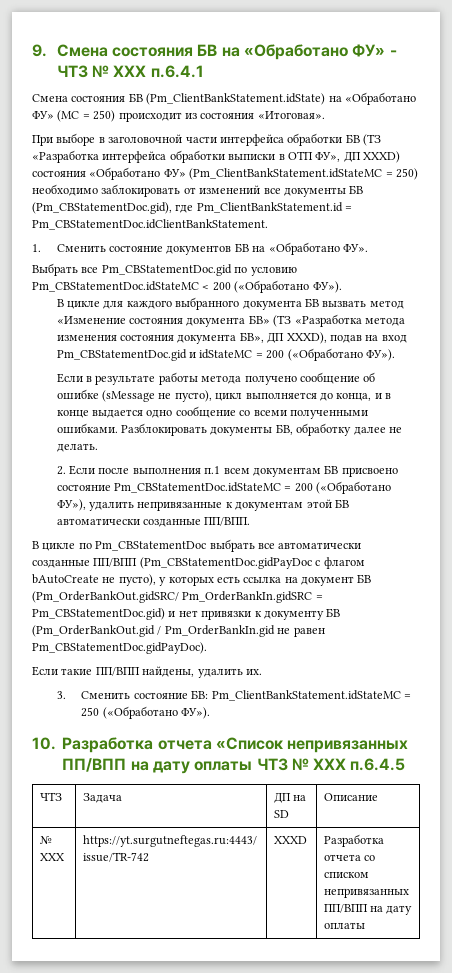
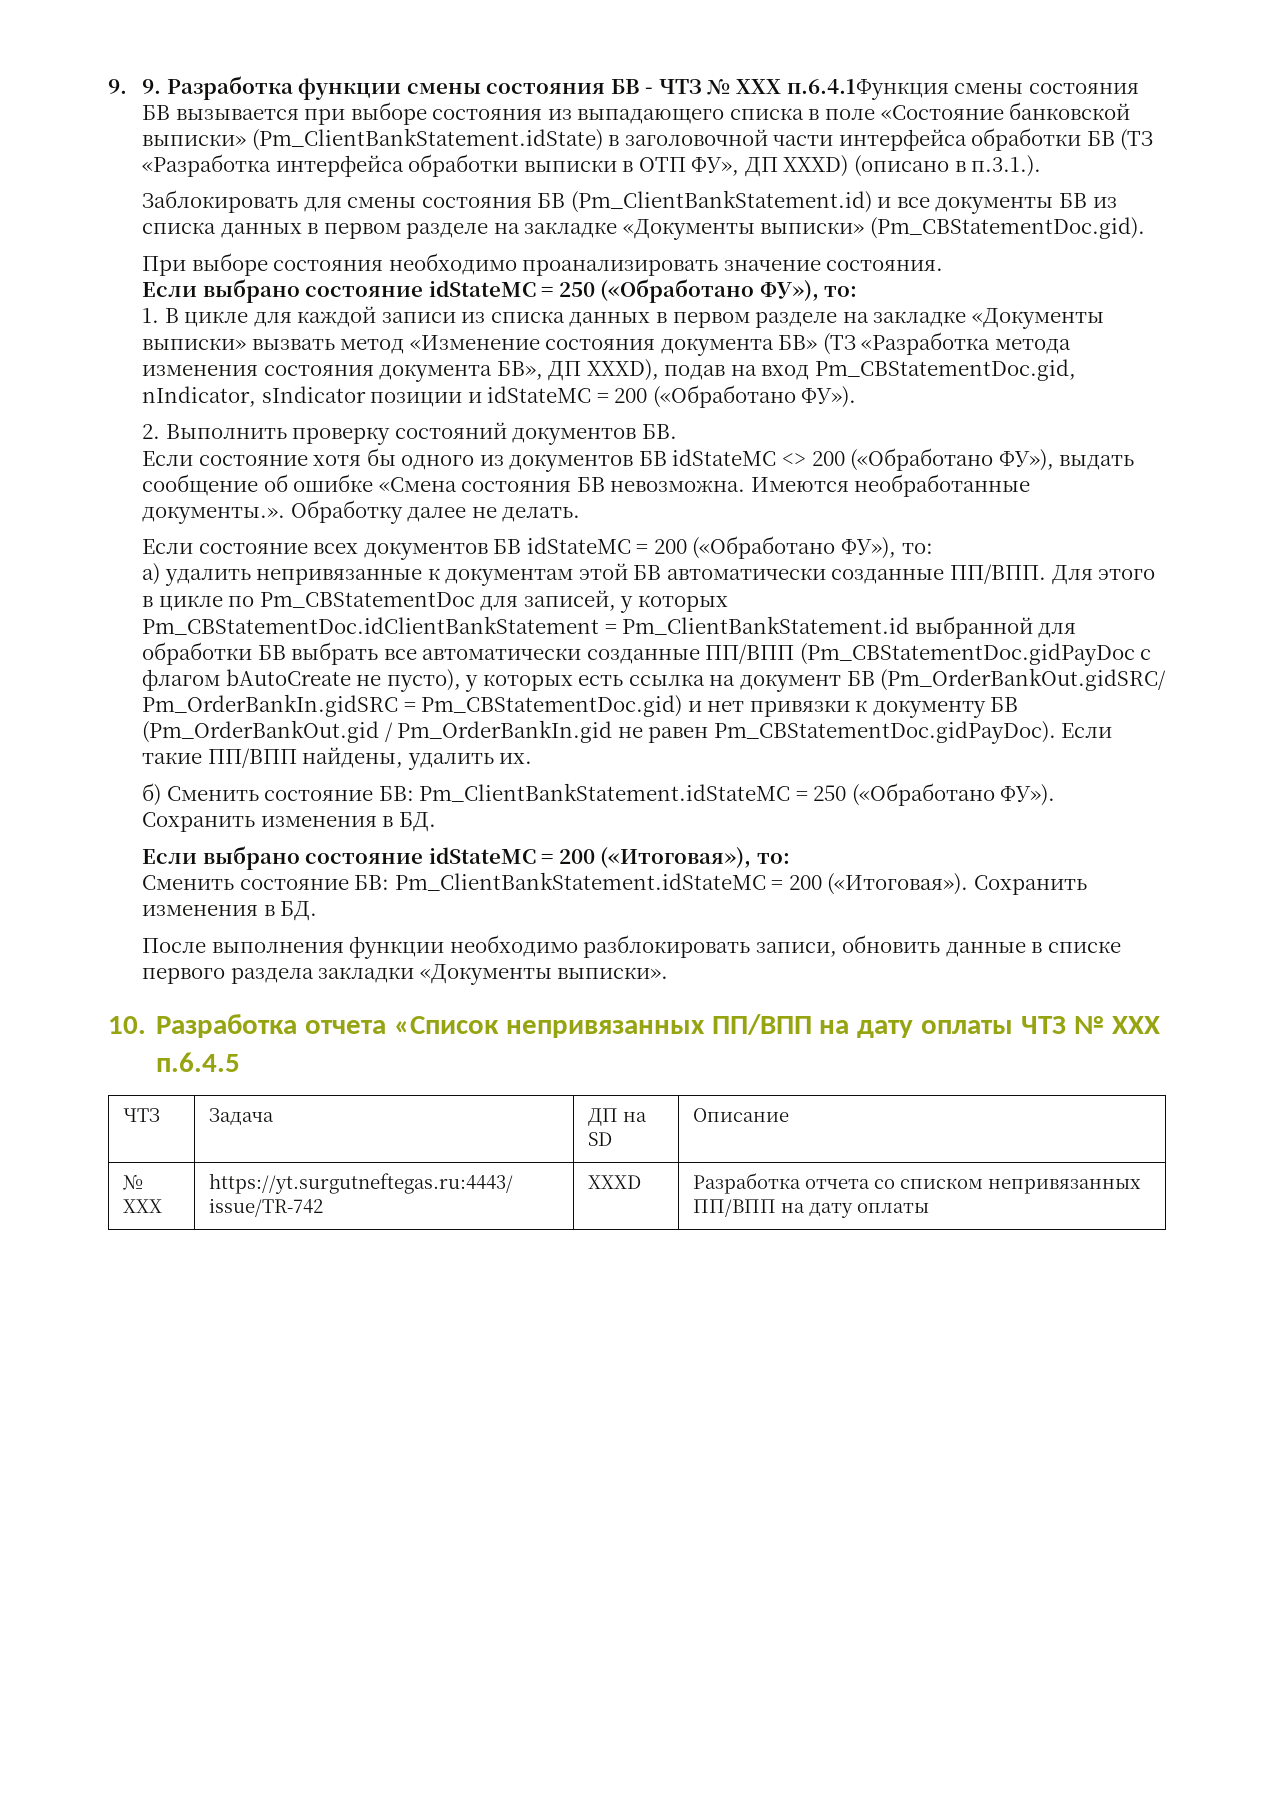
[32,44,397,60] [56,65,204,78] [32,92,416,105] [32,110,325,122] [32,133,96,146] 9. Смена состояния БВ на «Обработано ФУ» - ЧТЗ № ХХХ п.6.4.1 // Смена состояния БВ (Pm_ClientBankStatement.idState) на «Обработано ФУ» (MC = 250) происходит из состояния «Итоговая». // При выборе -> [108,76,1139,100] [142,102,1131,125] [142,128,603,151] 9. 9. Разработка функции смены состояния БВ - ЧТЗ № ХХХ п.6.4.1Функция смены состояния БВ вызывается при выборе состояния из выпадающего списка в поле «Состояние банковской выписки» (Pm_ClientBankStatement.idState)
[32,167,418,180] [32,184,364,197] [32,202,353,214] [32,219,268,230] [32,242,368,255] [32,263,297,276] [32,280,342,293] [56,297,319,310] состояния «Обработано ФУ» (Pm_ClientBankStatement.idStateMC = 250) необходимо заблокировать от изменений все документы БВ (Pm_CBStatementDoc.gid), где Pm_ClientBankStatement.id = Pm_CBStatementDoc.idClientBankStatement. // 1. Сменить состояние документов БВ на «Обработано ФУ». // Выбрать все Pm_CBStatementDoc.gid по условию Pm_CBStatementDoc.idStateMC < 200 («Обработано ФУ»). // В цикле для каждого выбранного документа БВ -> [853,155,1042,177] [142,190,1117,214] [142,217,1145,240] [142,253,944,276] [142,279,858,303] [142,306,1104,329] [142,338,247,350] (описано в п.3.1.). // Заблокировать для смены состояния БВ (Pm_ClientBankStatement.id) и все документы БВ из списка данных в первом разделе на закладке «Документы выписки» (Pm_CBStatementDoc.gid). // При выборе состояния необходимо проанализировать значение состояния. // Если выбрано состояние idStateMC = 250 («Обработано ФУ»), то: // 1. В цикле для каждой записи из списка данных в первом разделе на закладке «Документы выписки»
[56,349,187,361] Pm_CBStatementDoc.gid -> [814,359,1076,381] [142,386,463,407] Pm_CBStatementDoc.gid, nIndicator, sIndicator позиции
[56,372,376,385] [56,389,392,402] [56,406,368,419] [56,423,402,436] [56,443,98,452] [56,465,398,477] [56,482,282,493] Если в результате работы метода получено сообщение об ошибке (sMessage не пусто), цикл выполняется до конца, и в конце выдается одно сообщение со всеми полученными ошибками. Разблокировать документы БВ, обработку далее не делать. // 2. Если после выполнения п.1 всем документам БВ присвоено состояние Pm_CBStatementDoc.idStateMC -> [142,422,677,445] [142,448,1135,472] [142,474,1031,497] [142,500,581,524] [142,537,631,560] 2. Выполнить проверку состояний документов БВ. // Если состояние хотя бы одного из документов БВ idStateMC <> 200 («Обработано ФУ»), выдать сообщение об ошибке «Смена состояния БВ невозможна. Имеются необработанные документы.». Обработку далее не делать. // Если состояние всех документов БВ idStateMC
(86, 505) none -> [901,543,933,554] [142,563,161,585] то: // а)
[32,541,207,551] // В цикле по Pm_CBStatementDoc -> [1051,565,1156,585] [142,590,728,613] [142,616,1077,639] [142,642,286,665] Для этого в цикле по Pm_CBStatementDoc для записей, у которых Pm_CBStatementDoc.idClientBankStatement = Pm_ClientBankStatement.id выбранной для обработки БВ
(207, 648) // -> (1056, 732) none
[56,691,66,699] 3. -> [142,783,162,806] б)
(211, 713) none -> [142,812,436,832] [142,846,790,870] [142,872,1087,895] [142,901,318,921] [142,935,1121,959] [142,964,669,985] Сохранить изменения в БД. // Если выбрано состояние idStateMC = 200 («Итоговая»), то: // Сменить состояние БВ: Pm_ClientBankStatement.idStateMC = 200 («Итоговая»). Сохранить изменения в БД. // После выполнения функции необходимо разблокировать записи, обновить данные в списке первого раздела закладки «Документы выписки».

